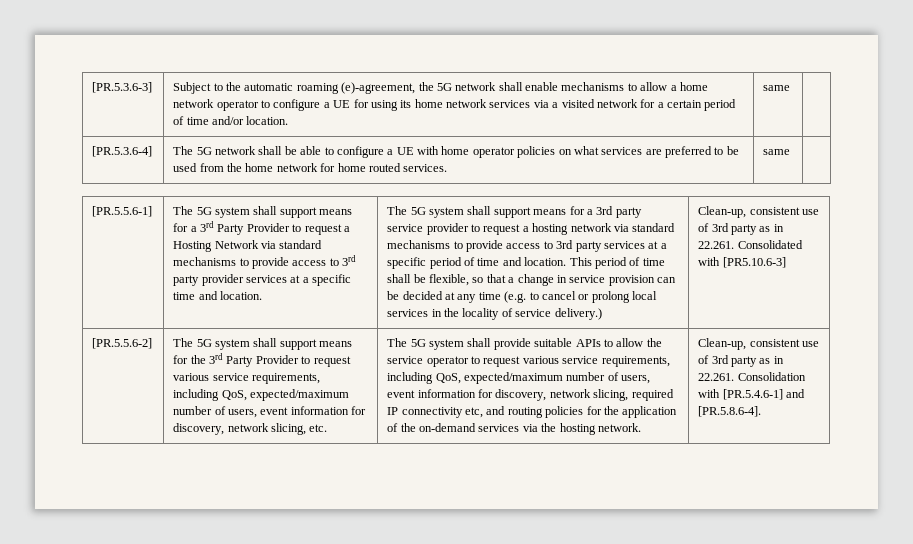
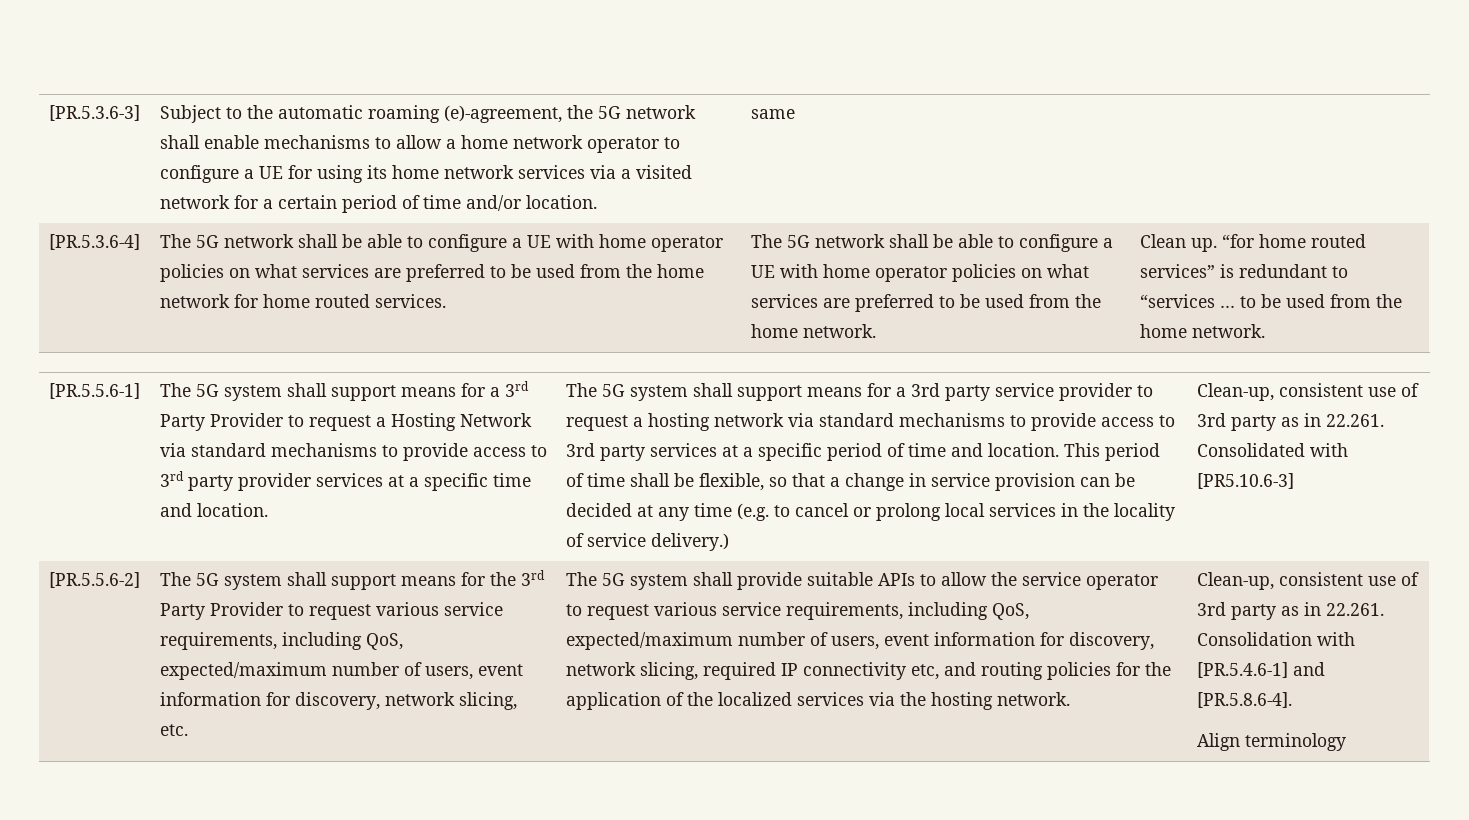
[763,149,791,155] same | -> [750,234,1113,252] [750,264,1089,282] [750,294,1101,312] [750,324,876,338] [1139,234,1366,252] [1139,264,1348,278] [1139,294,1402,308] [1139,324,1265,338] The 5G network shall be able to configure a UE with home operator policies on what services are preferred to be used from the home network. | Clean up. “for home routed services” is redundant to “services … to be used from the home network.
[419,423,477,432] on-demand -> [717,692,792,706] localized
(762, 411) none -> [1196,733,1346,751] // Align terminology

